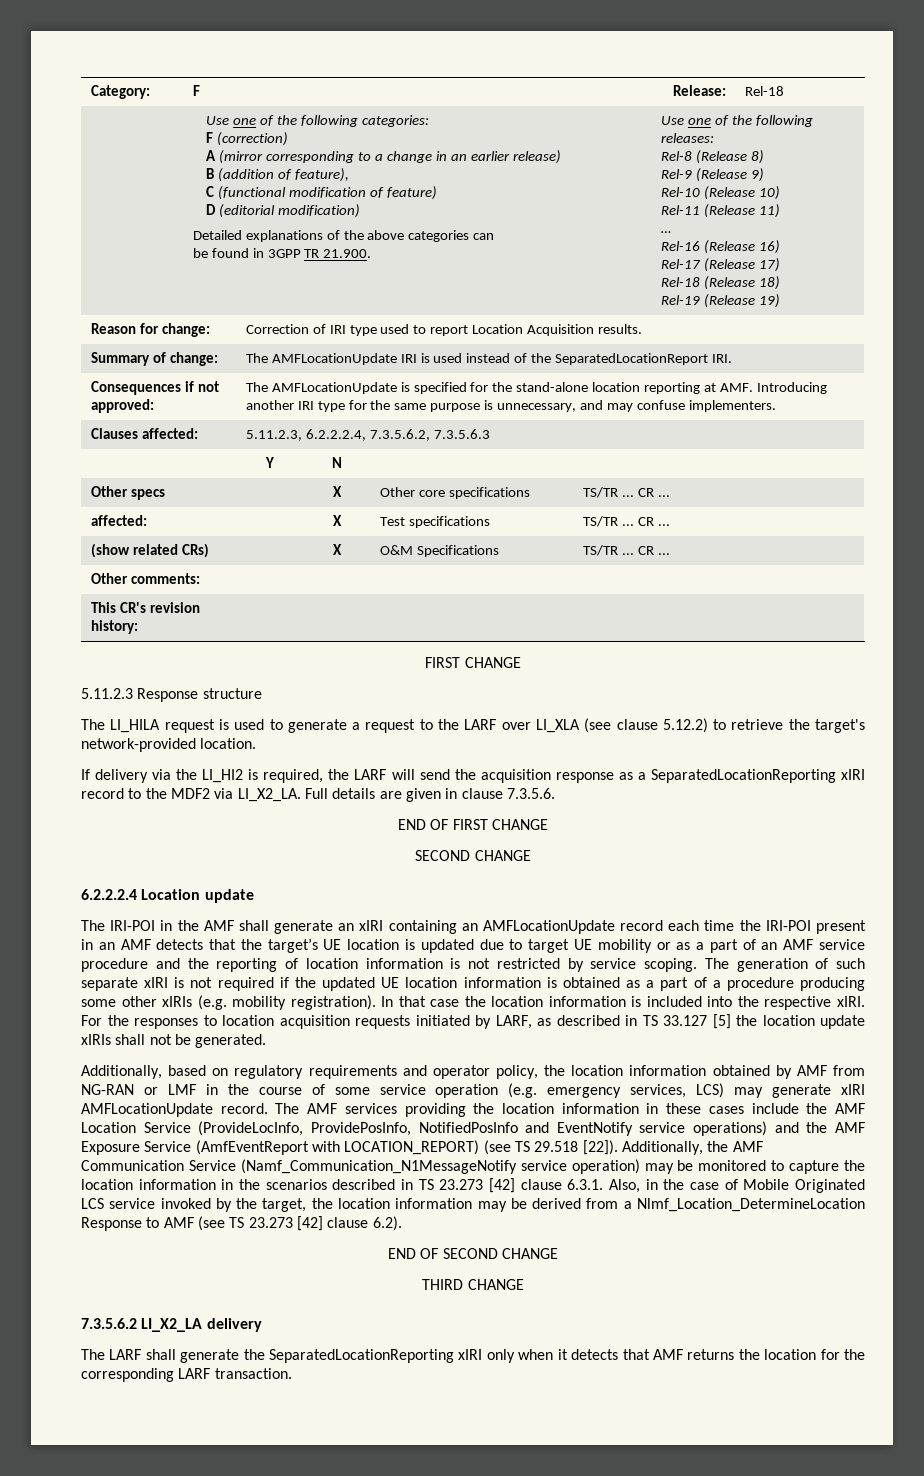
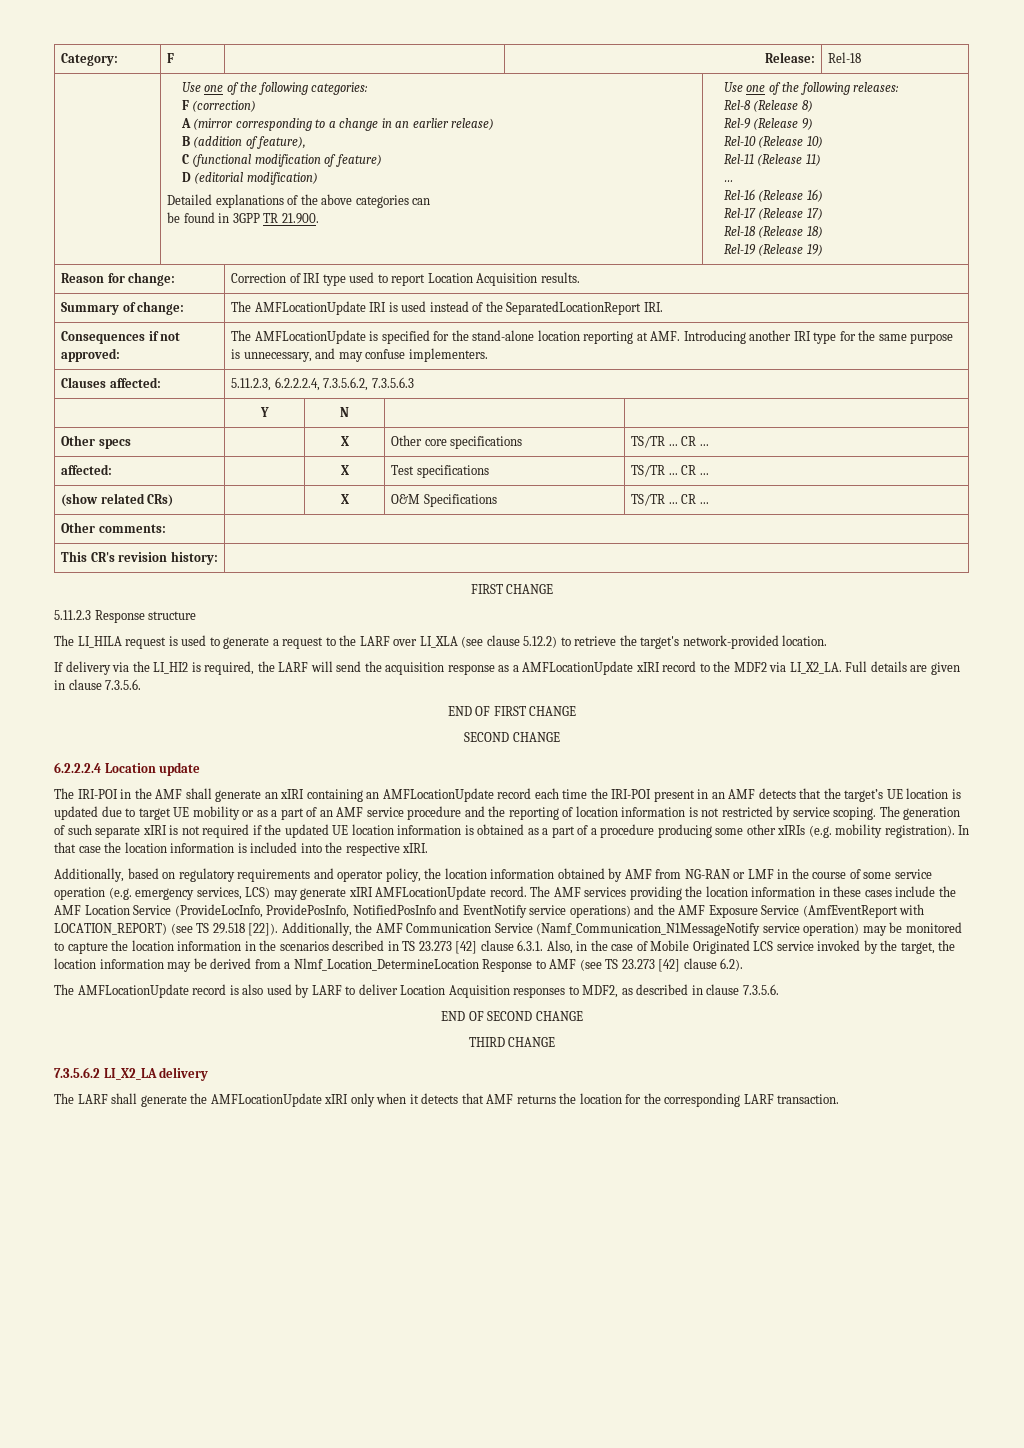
[650,769,836,783] SeparatedLocationReporting -> [522,661,634,675] AMFLocationUpdate
[81,1014,865,1029] [81,1034,267,1048] For the responses to location acquisition requests initiated by LARF, as described in TS 33.127 [5] the location update xIRIs shall not be generated. -> (429, 848) none
(402, 1223) none -> [54,984,779,998] // The AMFLocationUpdate record is also used by LARF to deliver Location Acquisition responses to MDF2, as described in clause 7.3.5.6.
[269,1349,455,1363] SeparatedLocationReporting -> [210,1093,322,1107] AMFLocationUpdate

